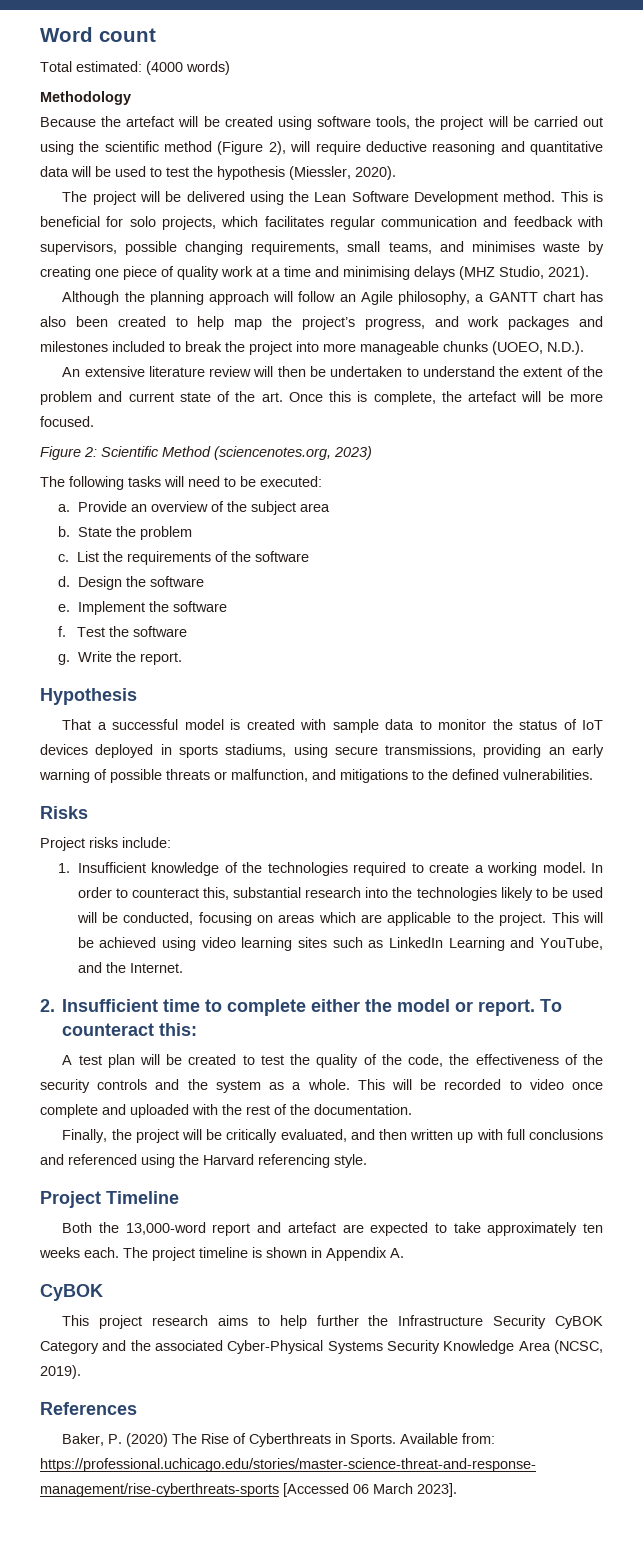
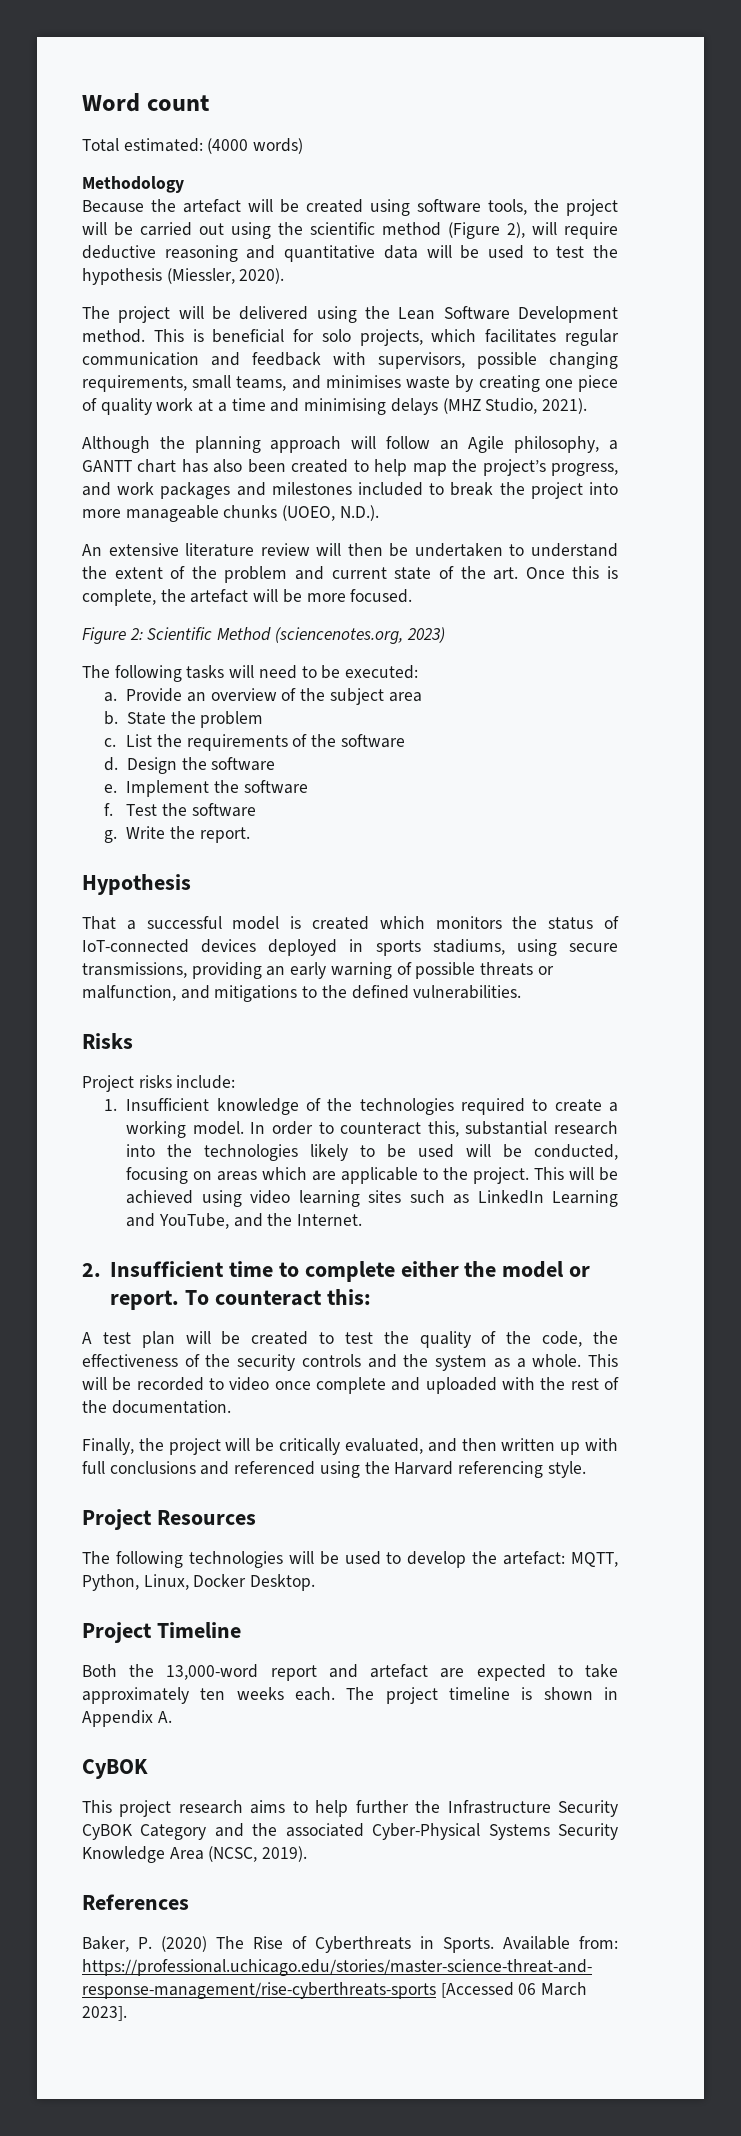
[300,719,487,733] with sample data to monitor -> [379,916,502,929] which monitors
[582,720,603,730] IoT -> [82,939,189,953] IoT-connected
(367, 1161) none -> [82,1509,256,1530] [82,1551,618,1568] [82,1574,316,1591] // Project Resources // The following technologies will be used to develop the artefact: MQTT, Python, Linux, Docker Desktop.

